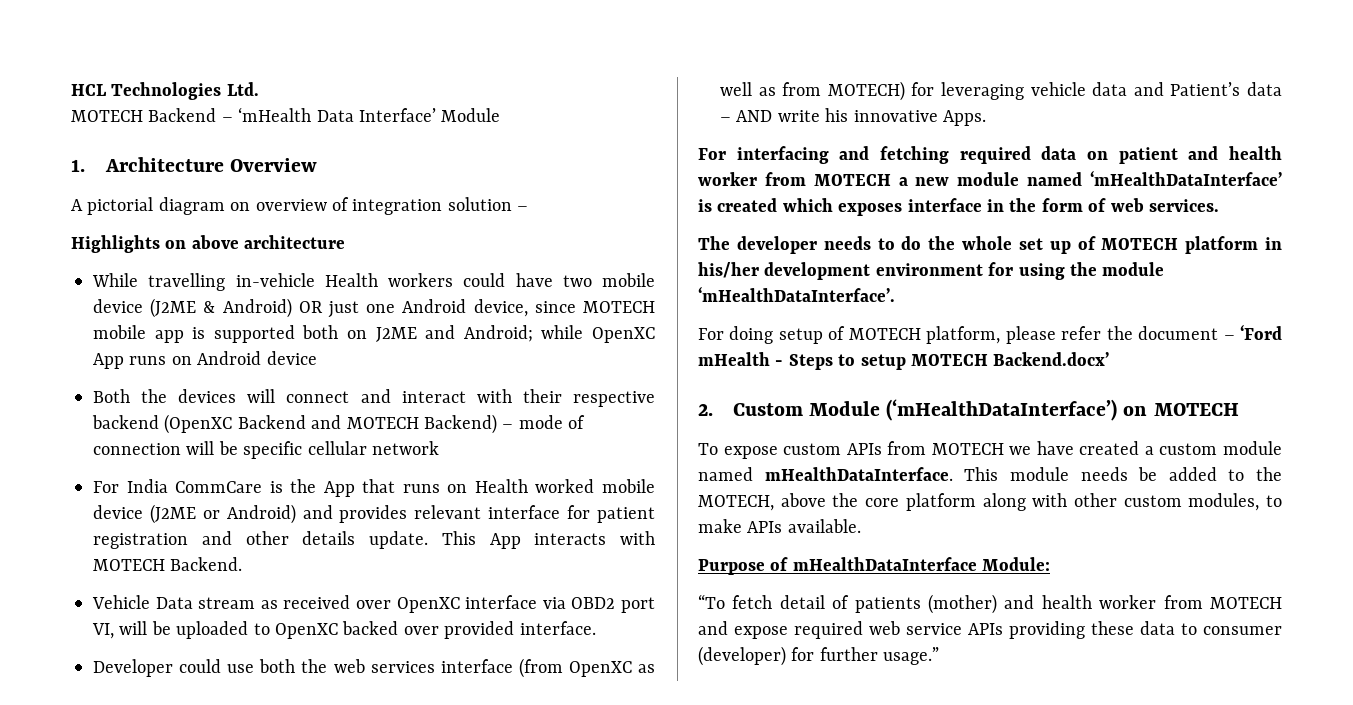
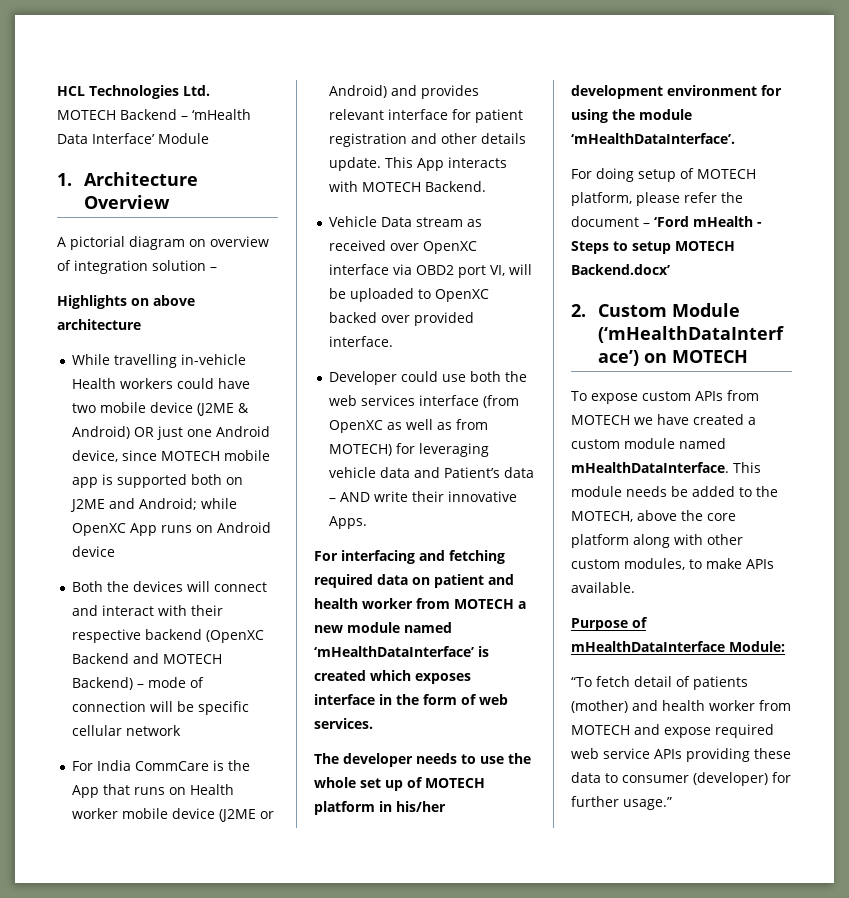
[535,479,595,493] worked -> [72,808,119,819] worker
[825,108,849,122] his -> [412,491,445,502] their
[901,236,922,250] do -> [480,756,504,764] use

